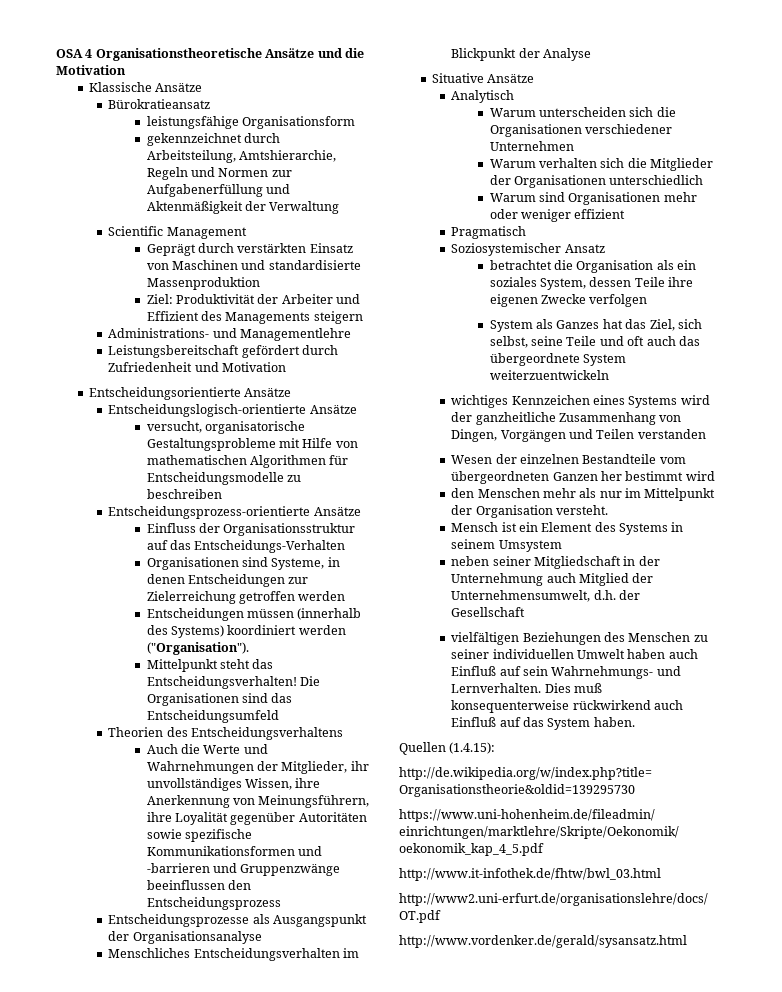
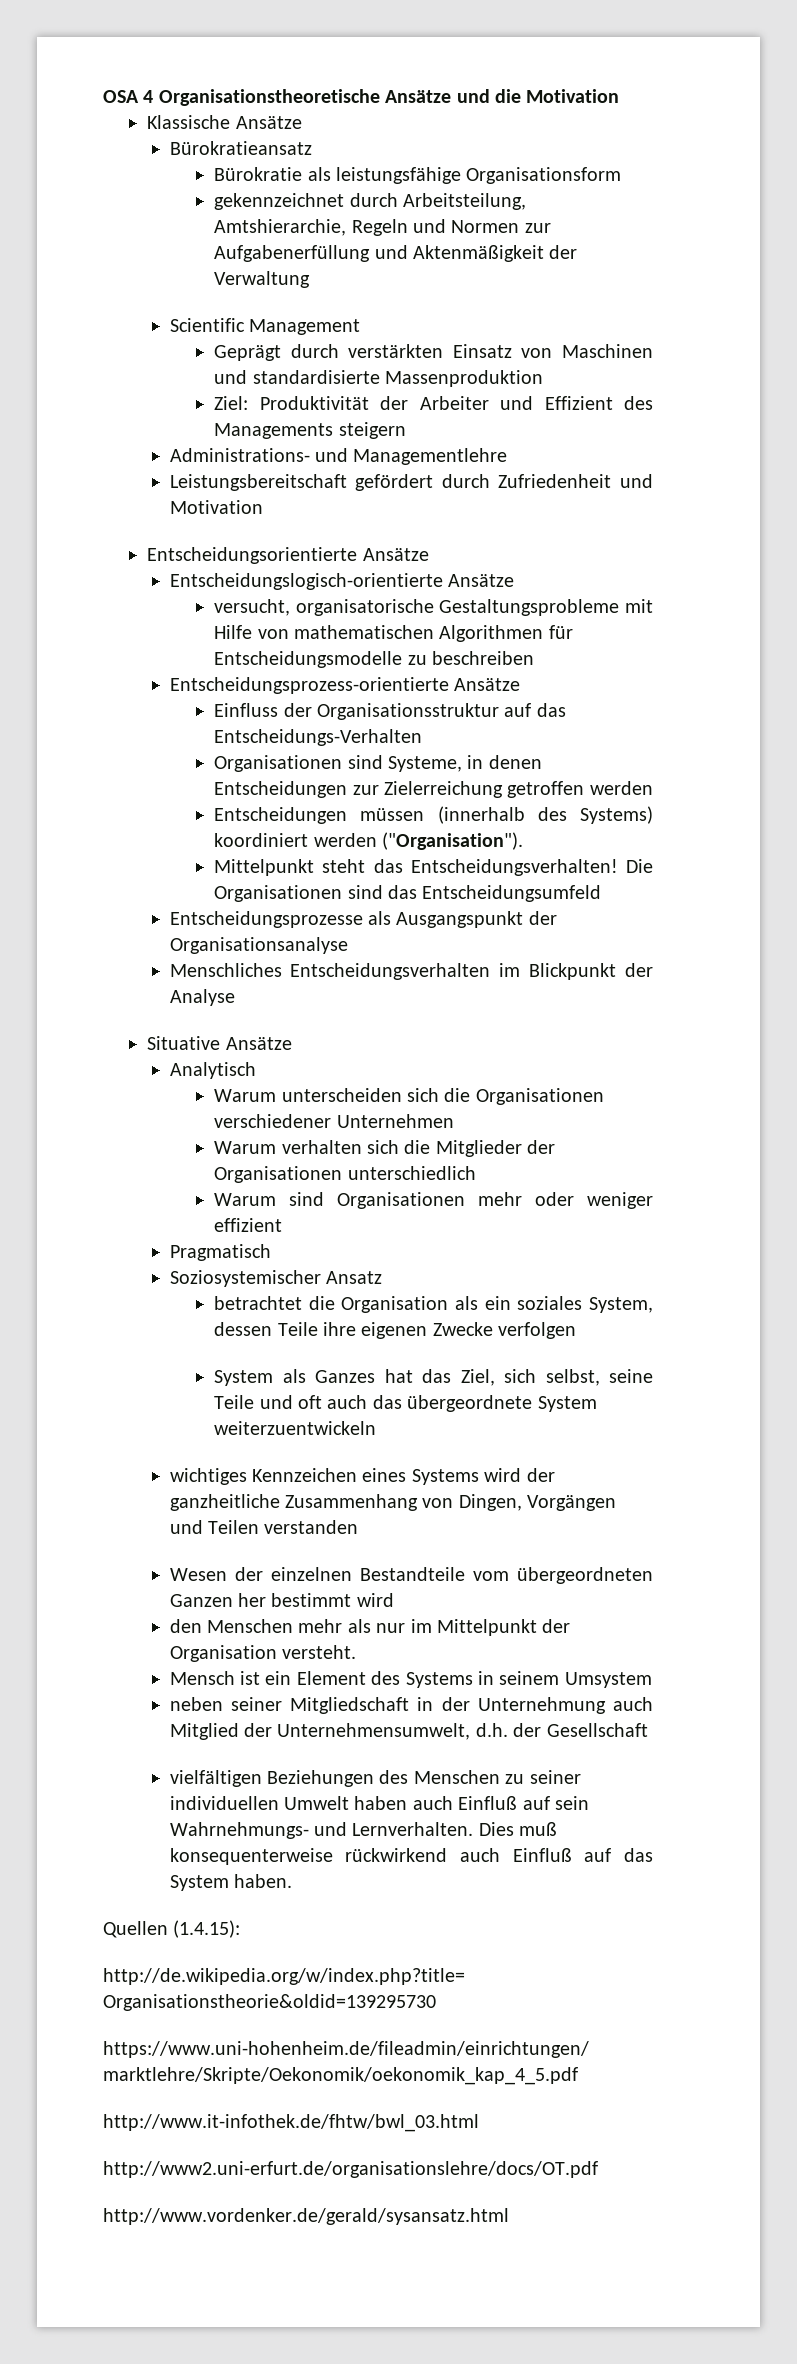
(211, 104) none -> [214,167,331,181] Bürokratie als
[108,727,343,740] [146,744,268,754] [146,761,369,774] [146,778,321,791] [146,795,370,808] [146,812,367,825] [146,829,253,842] [146,846,323,856] [146,863,341,876] [146,880,252,890] [146,897,281,910] // Theorien des Entscheidungsverhaltens // Auch die Werte und Wahrnehmungen der Mitglieder, ihr unvollständiges Wissen, ihre Anerkennung von Meinungsführern, ihre Loyalität gegenüber Autoritäten sowie spezifische Kommunikationsformen und -barrieren und Gruppenzwänge beeinflussen den Entscheidungsprozess -> (602, 893) none

